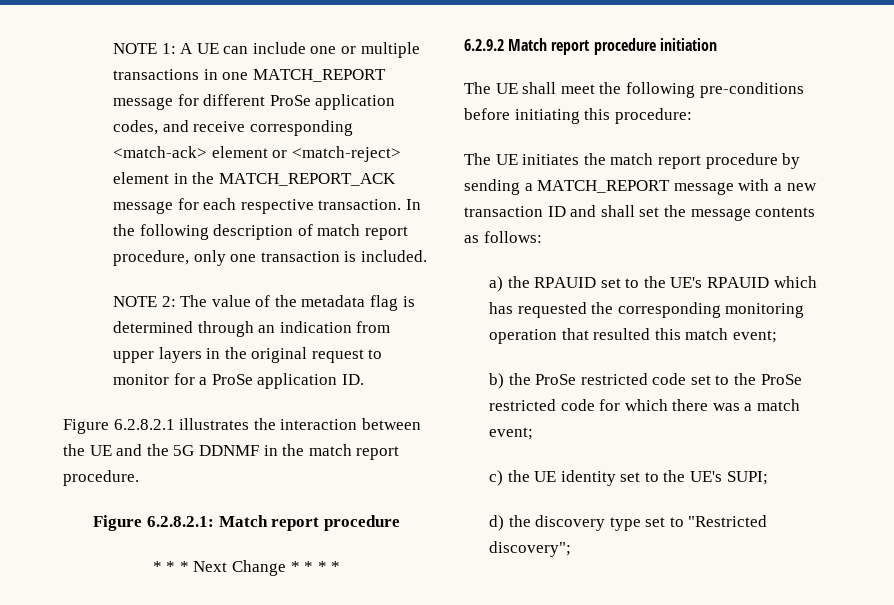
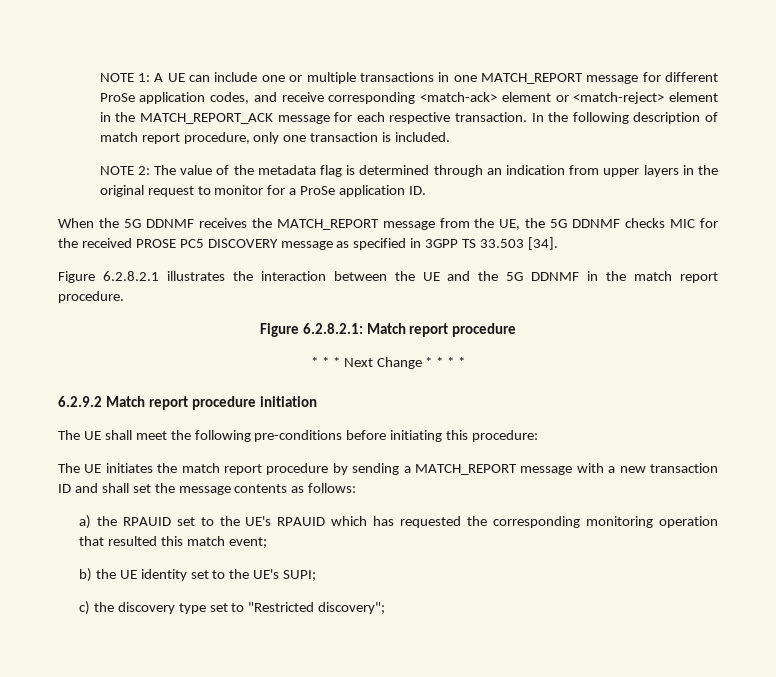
(364, 379) none -> [58,218,718,230] [58,237,558,250] // When the 5G DDNMF receives the MATCH_REPORT message from the UE, the 5G DDNMF checks MIC for the received PROSE PC5 DISCOVERY message as specified in 3GPP TS 33.503 [34].
[535,373,802,385] [488,399,801,411] [488,427,533,440] [488,470,530,486] ProSe restricted code set to the ProSe restricted code for which there was a match event; // c) the -> (116, 574) none
[488,515,504,531] d) -> [78,601,90,615] c)

